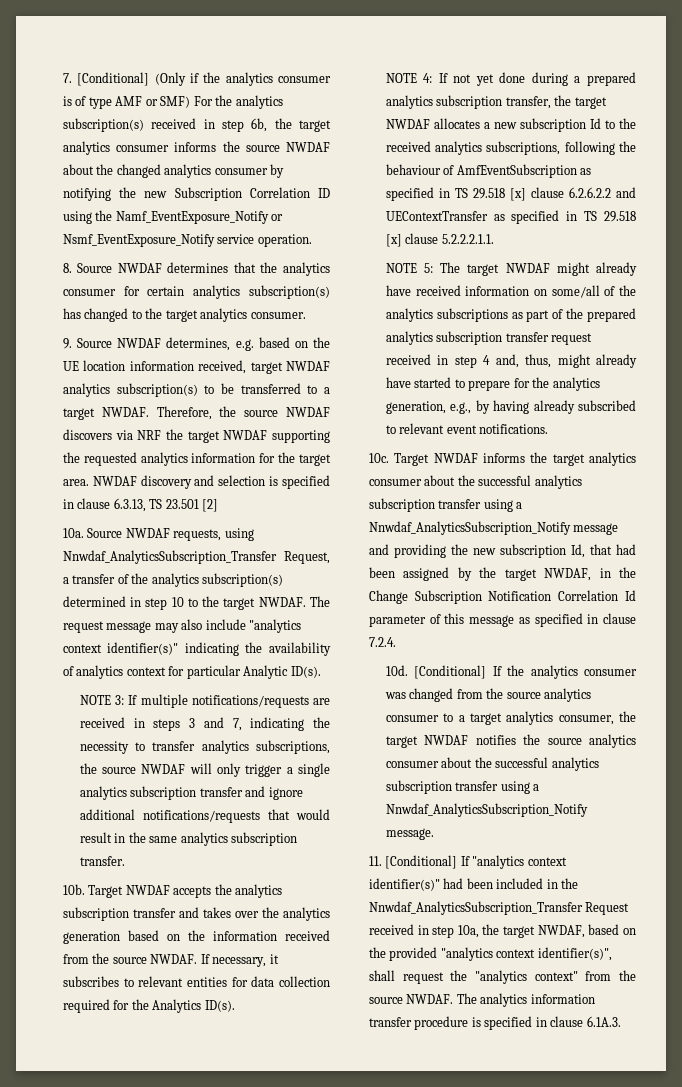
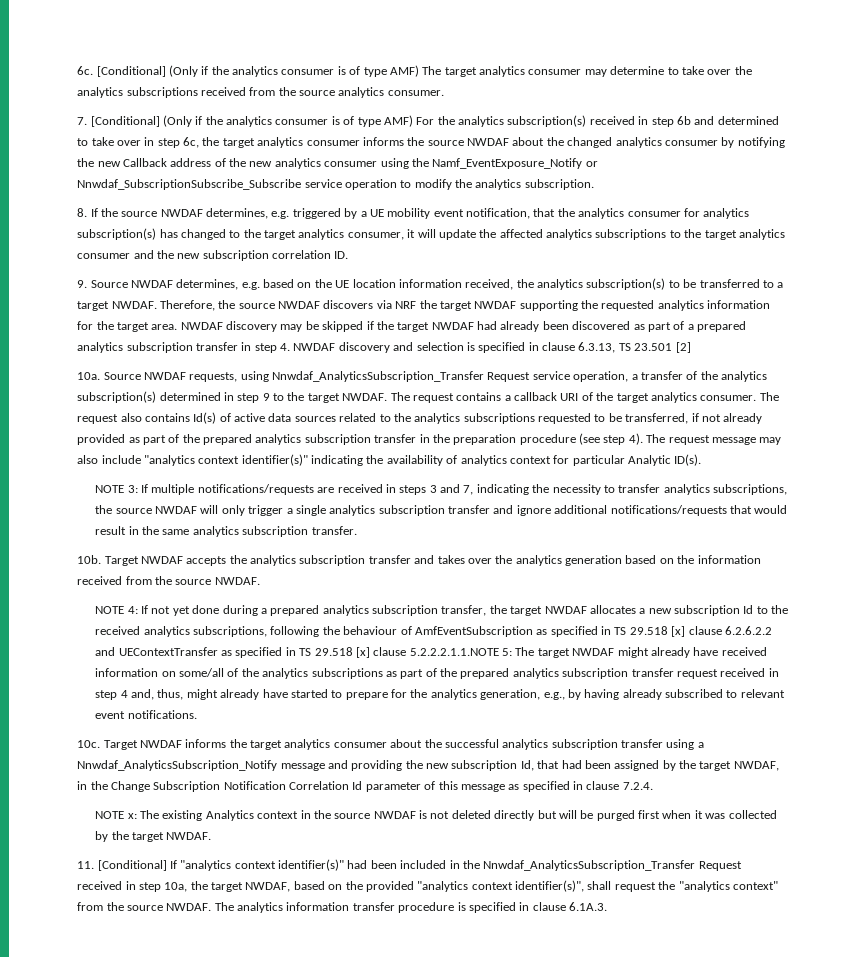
(62, 78) none -> [77,65,752,77] [77,87,444,98] 6c. [Conditional] (Only if the analytics consumer is of type AMF) The target analytics consumer may determine to take over the analytics subscriptions received from the source analytics consumer. //
[115,96,191,108] AMF or SMF) -> [383,115,413,127] AMF)
[251,118,268,132] 6b, -> [676,116,779,125] [77,137,200,148] 6b and determined to take over in step 6c,
[174,187,330,201] [62,210,284,224] [62,234,312,247] [62,262,229,273] Subscription Correlation ID using the Namf_EventExposure_Notify or Nsmf_EventExposure_Notify service operation. // 8. Source NWDAF determines -> [122,158,598,169] [77,179,594,190] [77,208,531,219] Callback address of the new analytics consumer using the Namf_EventExposure_Notify or Nnwdaf_SubscriptionSubscribe_Subscribe service operation to modify the analytics subscription. // 8. If the source NWDAF determines, e.g. triggered by a UE mobility event notification,
[147,286,185,296] certain -> (700, 212) none
[250,312,306,319] consumer. -> [347,229,785,240] [77,250,349,261] consumer, it will update the affected analytics subscriptions to the target analytics consumer and the new subscription correlation ID.
[250,361,330,374] target NWDAF -> [516,279,534,288] the
(192, 482) none -> [280,321,747,332] [77,342,390,353] may be skipped if the target NWDAF had already been discovered as part of a prepared analytics subscription transfer in step 4. NWDAF discovery
[284,551,330,564] Request, -> [487,371,629,382] Request service operation,
[171,597,184,607] 10 -> [262,393,270,401] 9
(104, 627) none -> [456,392,779,403] [77,412,763,424] [77,433,710,445] contains a callback URI of the target analytics consumer. The request also contains Id(s) of active data sources related to the analytics subscriptions requested to be transferred, if not already provided as part of the prepared analytics subscription transfer in the preparation procedure (see step 4). The request
[200,954,279,967] [62,976,330,987] [62,999,235,1013] If necessary, it subscribes to relevant entities for data collection required for the Analytics ID(s). -> (260, 581) none
[441,234,494,244] [385,263,417,273] 5.2.2.2.1.1. // NOTE -> [409,648,499,656] 5.2.2.2.1.1.NOTE
[385,665,637,679] [384,688,592,702] [385,711,636,725] [385,734,636,748] [385,757,599,771] [385,780,540,794] [385,803,588,817] [385,828,434,840] 10d. [Conditional] If the analytics consumer was changed from the source analytics consumer to a target analytics consumer, the target NWDAF notifies the source analytics consumer about the successful analytics subscription transfer using a Nnwdaf_AnalyticsSubscription_Notify message. -> [95,810,777,821] [95,831,212,842] NOTE x: The existing Analytics context in the source NWDAF is not deleted directly but will be purged first when it was collected by the target NWDAF.

